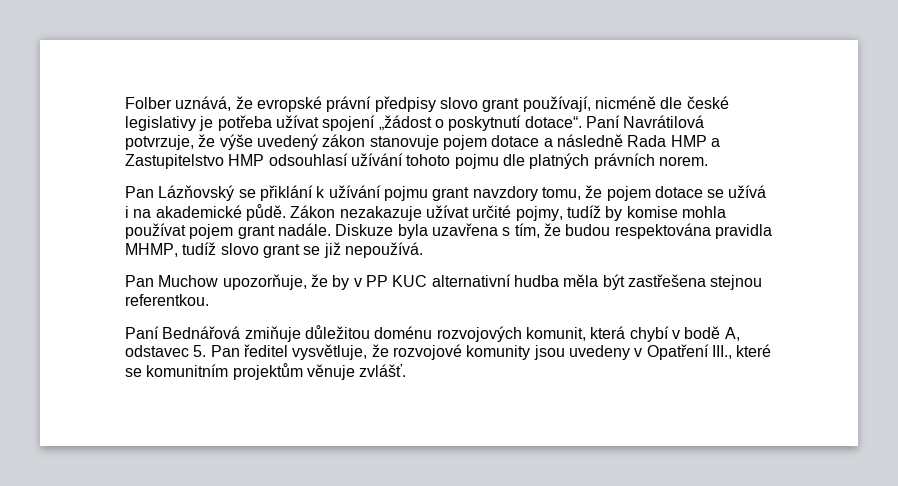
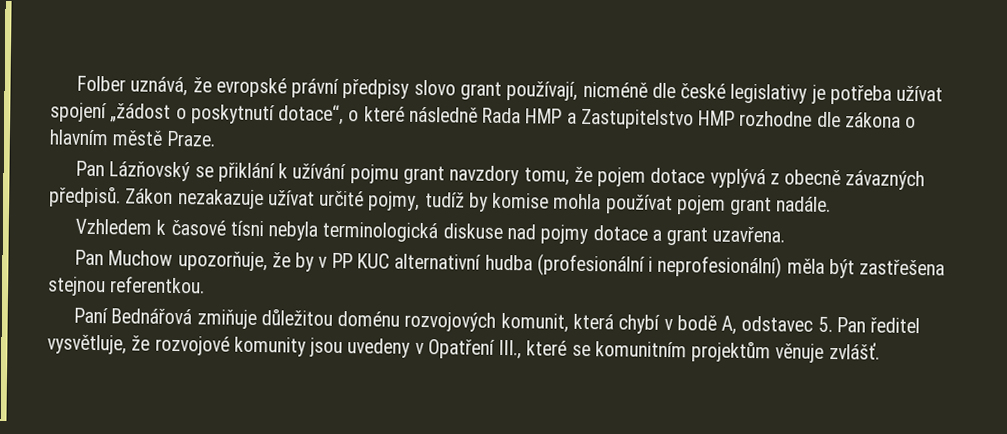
[524,115,705,128] [125,134,553,150] dotace“. Paní Navrátilová potvrzuje, že výše uvedený zákon stanovuje pojem dotace a -> [278,104,405,126] dotace“, o které
[268,153,708,169] odsouhlasí užívání tohoto pojmu dle platných právních norem. -> [739,110,917,129] [49,129,216,147] rozhodne dle zákona o hlavním městě Praze.
[707,185,767,198] [125,204,286,221] se užívá i na akademické půdě. -> [709,168,926,191] [49,186,121,208] vyplývá z obecně závazných předpisů.
[335,223,772,239] [125,242,423,258] Diskuze byla uzavřena s tím, že budou respektována pravidla MHMP, tudíž slovo grant se již nepoužívá. -> [75,218,786,246] // Vzhledem k časové tísni nebyla terminologická diskuse nad pojmy dotace a grant uzavřena.
(559, 281) none -> [536,253,783,279] (profesionální i neprofesionální)

